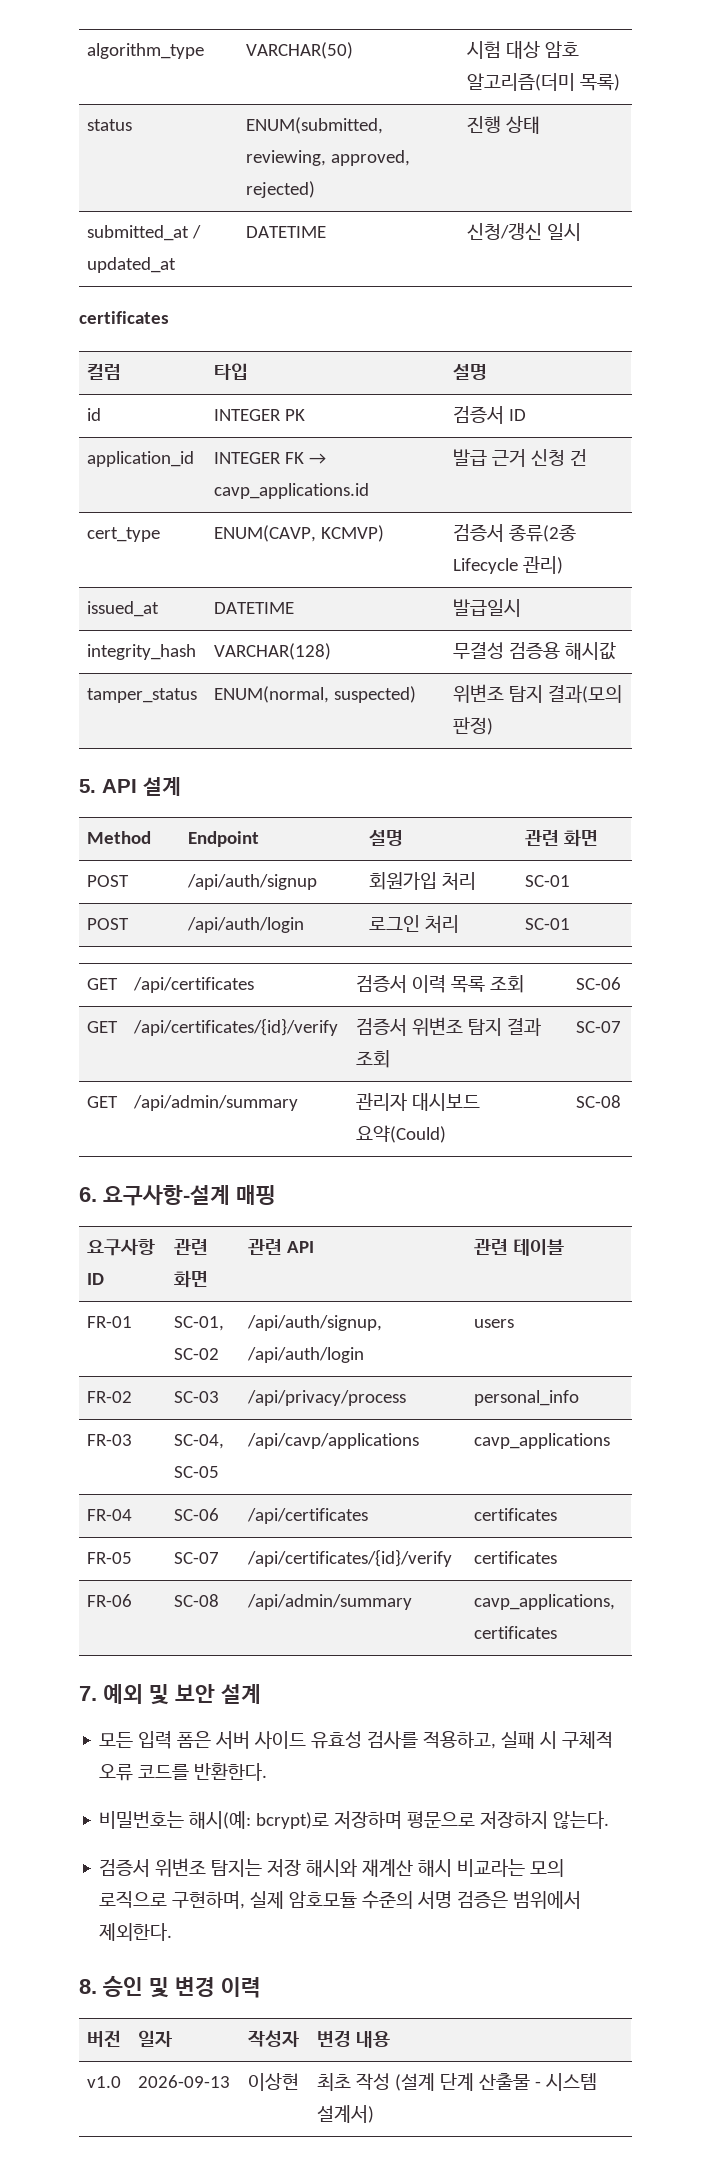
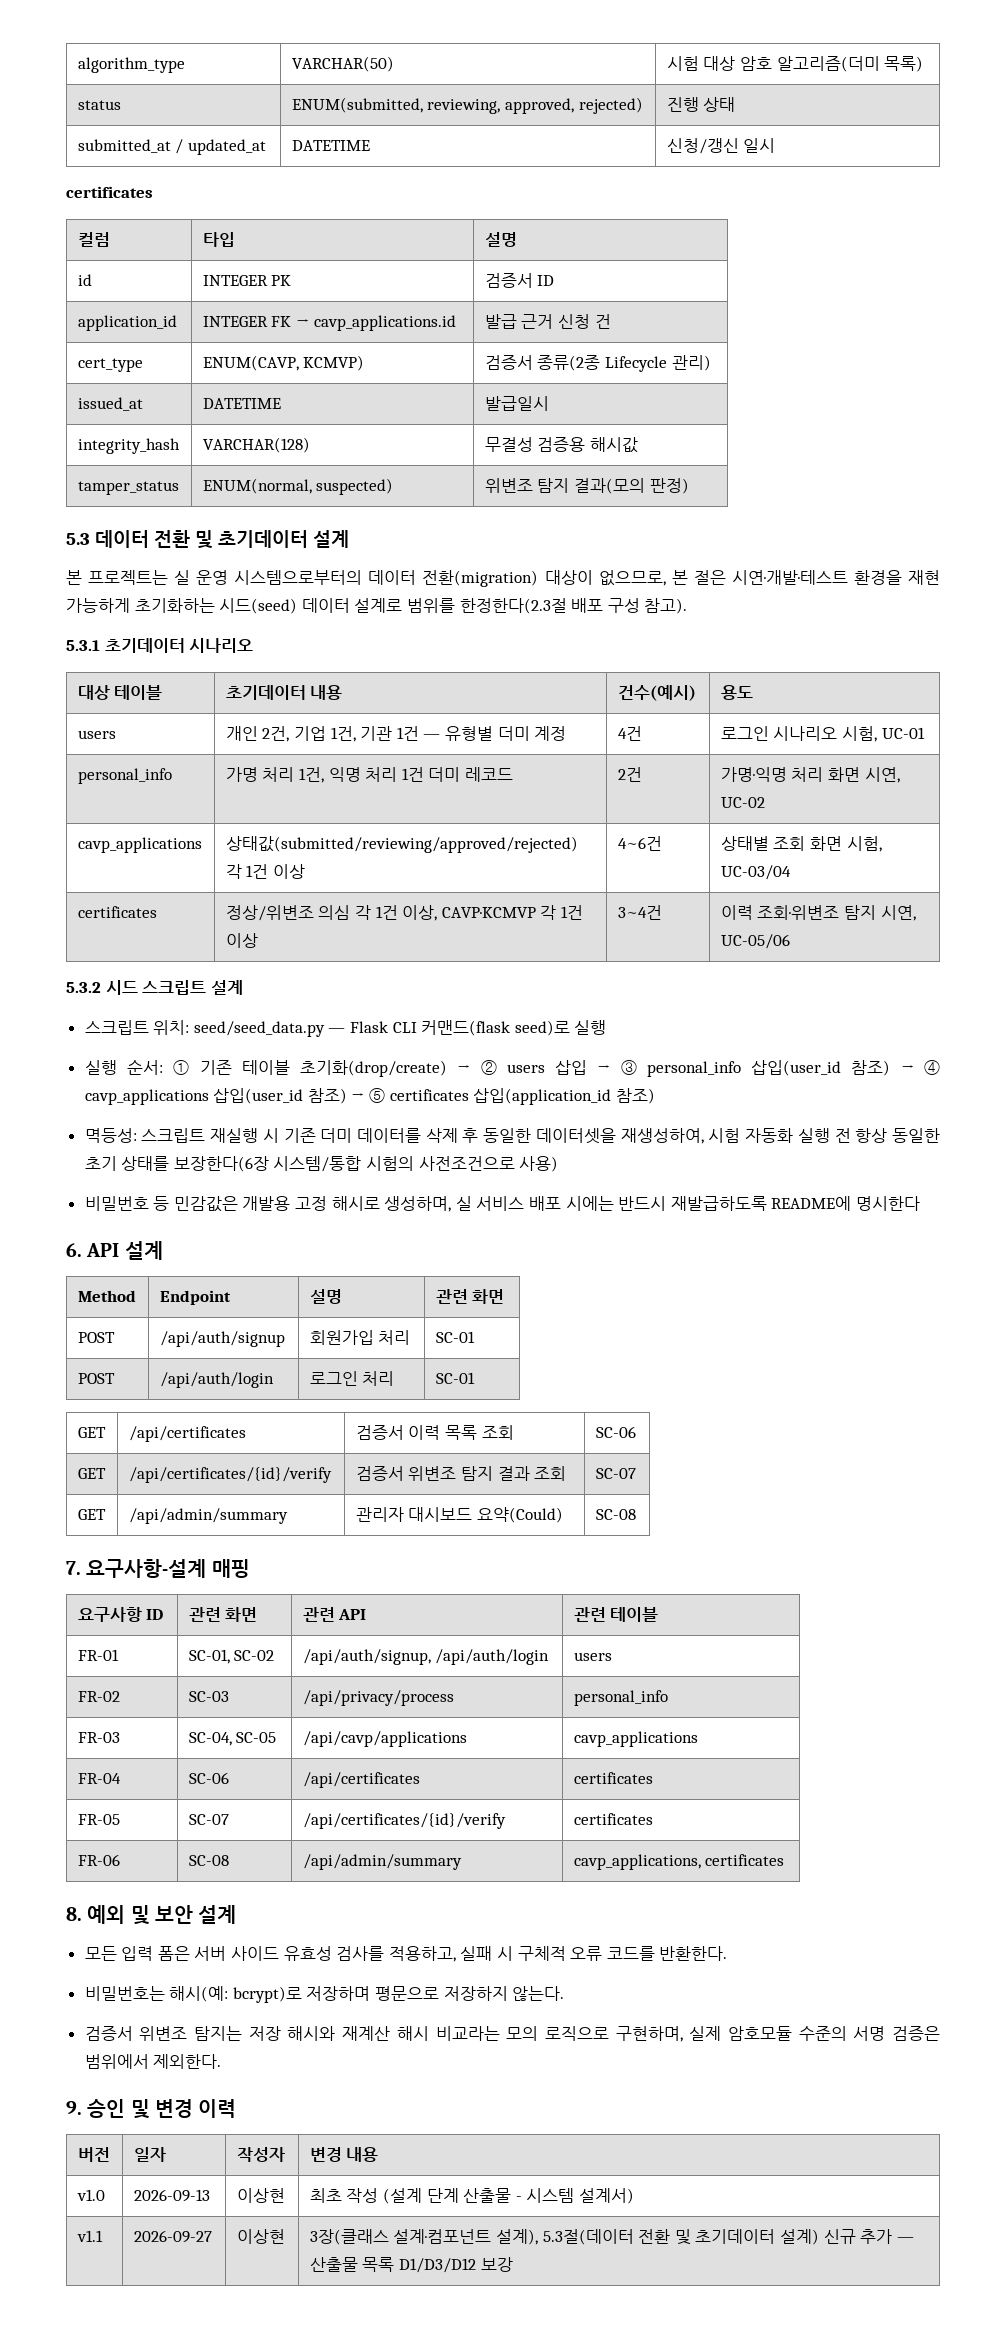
[79,779,96,793] 5. -> [66,530,349,549] [66,570,941,587] [66,598,688,614] [66,638,254,653] [77,685,163,700] [225,685,343,700] [617,685,696,701] [720,685,753,700] [77,730,116,739] [225,726,567,742] [617,726,642,741] [720,726,925,742] [77,768,172,784] [225,767,513,783] [617,767,642,782] [720,767,900,783] [720,797,765,808] [77,837,202,853] [225,836,578,853] [225,864,306,879] [617,836,662,851] [720,836,882,852] [720,865,791,880] [77,906,157,918] [225,905,583,921] [225,933,258,948] [617,905,662,920] [720,905,916,921] [720,934,790,949] [66,980,243,995] [84,1020,607,1037] [84,1059,940,1077] [84,1088,655,1105] [84,1128,940,1144] [84,1156,559,1172] [84,1196,920,1212] [66,1243,82,1257] 5.3 데이터 전환 및 초기데이터 설계 // 본 프로젝트는 실 운영 시스템으로부터의 데이터 전환(migration) 대상이 없으므로, 본 절은 시연·개발·테스트 환경을 재현 가능하게 초기화하는 시드(seed) 데이터 설계로 범위를 한정한다(2.3절 배포 구성 참고). // 5.3.1 초기데이터 시나리오 // 대상 테이블 | 초기데이터 내용 | 건수(예시) | 용도 // users | 개인 2건, 기업 1건, 기관 1건 — 유형별 더미 계정 | 4건 | 로그인 시나리오 시험, UC-01 // personal_info | 가명 처리 1건, 익명 처리 1건 더미 레코드 | 2건 | 가명·익명 처리 화면 시연, UC-02 // cavp_applications | 상태값(submitted/reviewing/approved/rejected) 각 1건 이상 | 4~6건 | 상태별 조회 화면 시험, UC-03/04 // certificates | 정상/위변조 의심 각 1건 이상, CAVP·KCMVP 각 1건 이상 | 3~4건 | 이력 조회·위변조 탐지 시연, UC-05/06 // 5.3.2 시드 스크립트 설계 // 스크립트 위치: seed/seed_data.py — Flask CLI 커맨드(flask seed)로 실행 // 실행 순서: ① 기존 테이블 초기화(drop/create) → ② users 삽입 → ③ personal_info 삽입(user_id 참조) → ④ cavp_applications 삽입(user_id 참조) → ⑤ certificates 삽입(application_id 참조) // 멱등성: 스크립트 재실행 시 기존 더미 데이터를 삭제 후 동일한 데이터셋을 재생성하여, 시험 자동화 실행 전 항상 동일한 초기 상태를 보장한다(6장 시스템/통합 시험의 사전조건으로 사용) // 비밀번호 등 민감값은 개발용 고정 해시로 생성하며, 실 서비스 배포 시에는 반드시 재발급하도록 README에 명시한다 // 6.
[79,1187,97,1202] 6. -> [66,1561,81,1575] 7.
[79,1686,97,1701] 7. -> [66,1907,82,1921] 8.
[79,1979,97,1994] 8. -> [66,2101,82,2115] 9.
(375, 2114) none -> [76,2230,103,2242] [133,2230,212,2243] [236,2229,285,2244] [309,2229,914,2245] [309,2257,513,2273] // v1.1 | 2026-09-27 | 이상현 | 3장(클래스 설계·컴포넌트 설계), 5.3절(데이터 전환 및 초기데이터 설계) 신규 추가 — 산출물 목록 D1/D3/D12 보강

